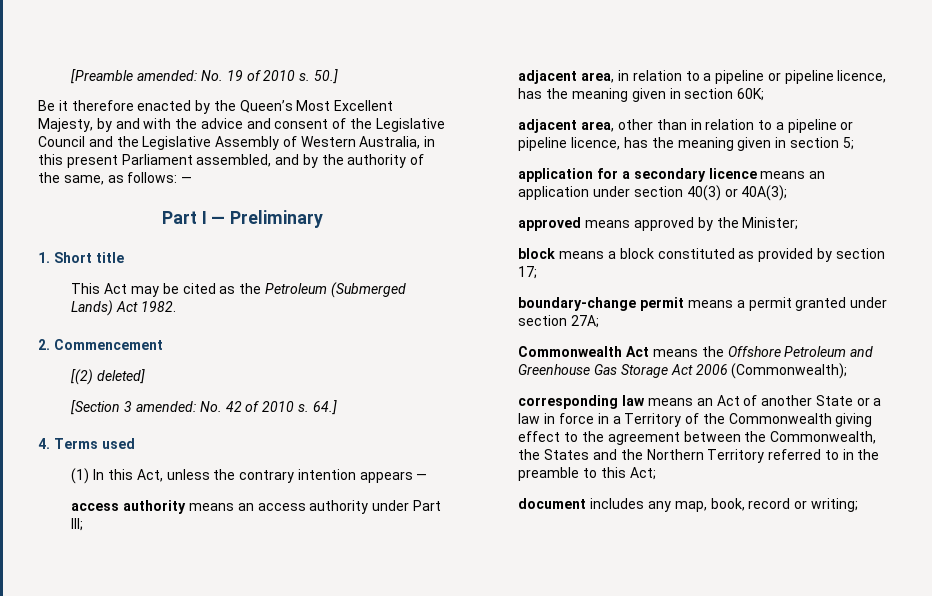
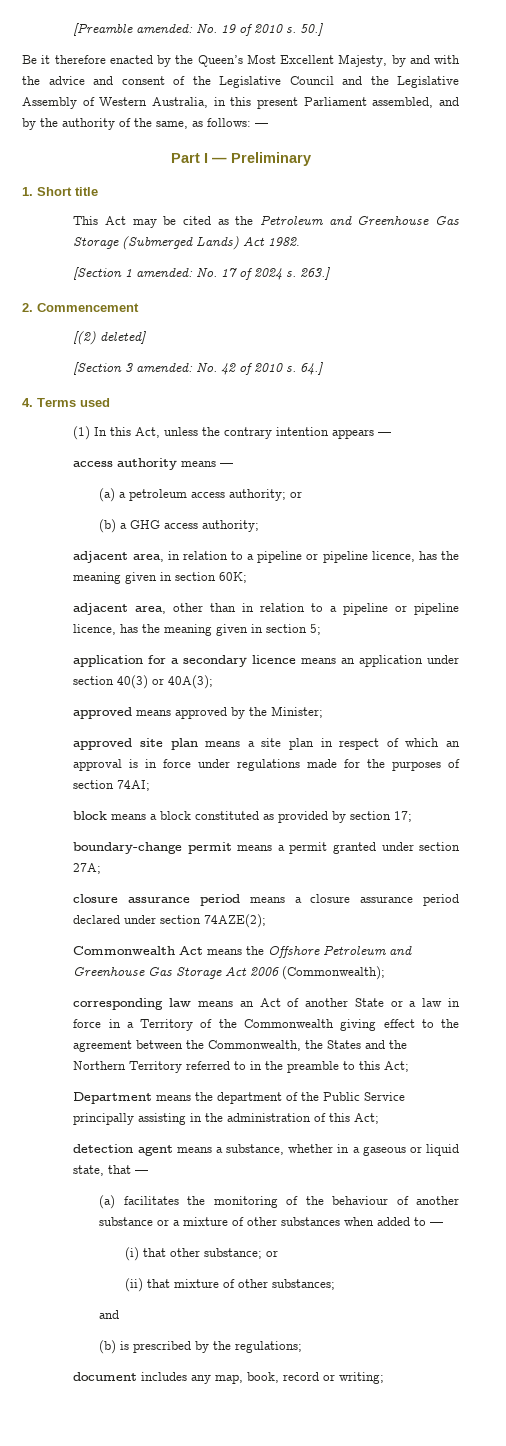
(327, 288) none -> [328,216,459,225] [73,237,120,249] and Greenhouse Gas Storage
(176, 306) none -> [73,267,331,280] // [Section 1 amended: No. 17 of 2024 s. 263.]
[237,500,441,514] [71,518,84,531] an access authority under Part III; -> [220,463,234,467] [99,488,303,502] [99,519,260,533] — // (a) a petroleum access authority; or // (b) a GHG access authority;
(799, 223) none -> [73,738,460,750] [73,759,460,771] [73,780,151,791] // approved site plan means a site plan in respect of which an approval is in force under regulations made for the purposes of section 74AI;
(600, 321) none -> [73,894,459,906] [73,914,267,928] // closure assurance period means a closure assurance period declared under section 74AZE(2);
(656, 473) none -> [73,1092,406,1104] [73,1113,380,1125] [73,1144,459,1156] [73,1165,149,1176] [99,1195,459,1209] [99,1217,444,1226] [124,1247,278,1261] [124,1278,335,1292] [99,1310,120,1319] [99,1340,303,1354] // Department means the department of the Public Service principally assisting in the administration of this Act; // detection agent means a substance, whether in a gaseous or liquid state, that — // (a) facilitates the monitoring of the behaviour of another substance or a mixture of other substances when added to — // (i) that other substance; or // (ii) that mixture of other substances; // and // (b) is prescribed by the regulations;

